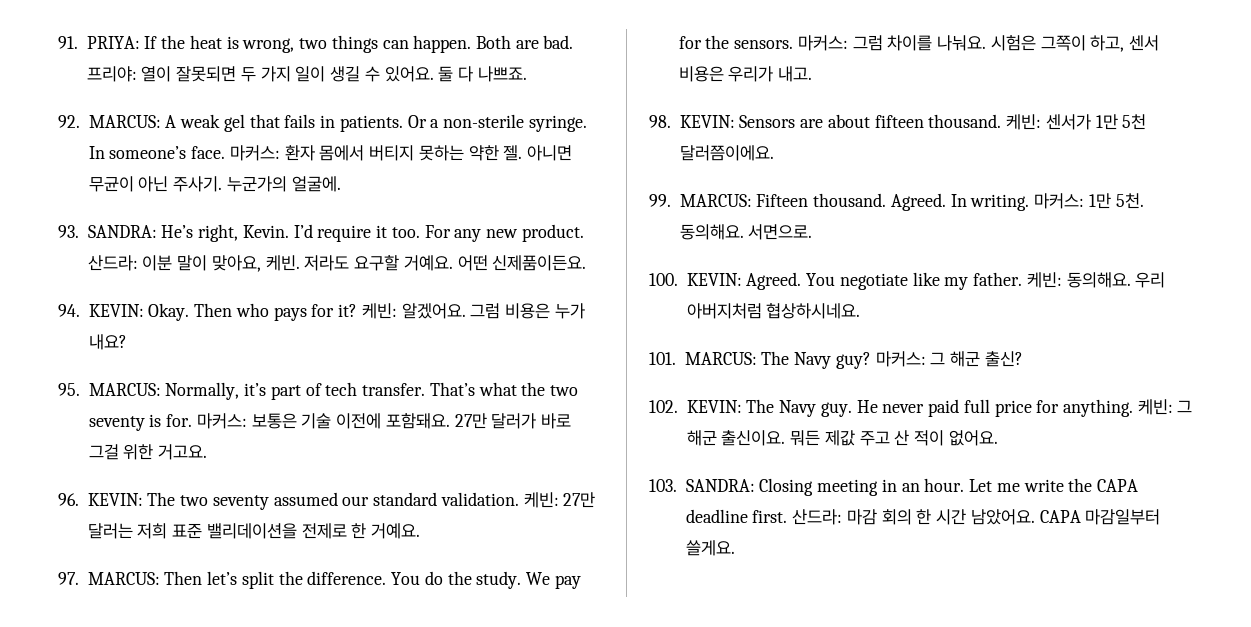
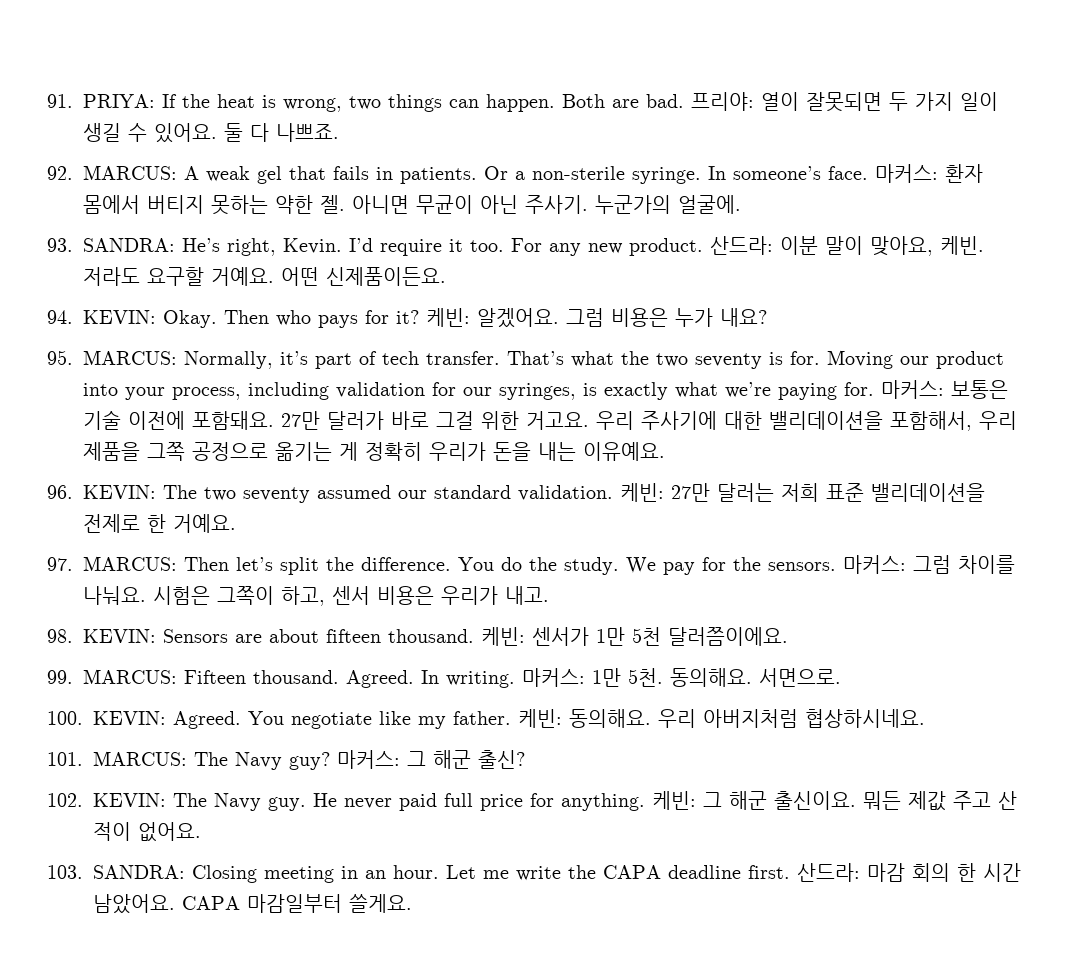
(193, 420) none -> [827,350,1004,369] [83,382,874,400] Moving our product into your process, including validation for our syringes, is exactly what we’re paying for.
(208, 452) none -> [596,411,1017,431] [83,442,665,461] 우리 주사기에 대한 밸리데이션을 포함해서, 우리 제품을 그쪽 공정으로 옮기는 게 정확히 우리가 돈을 내는 이유예요.

